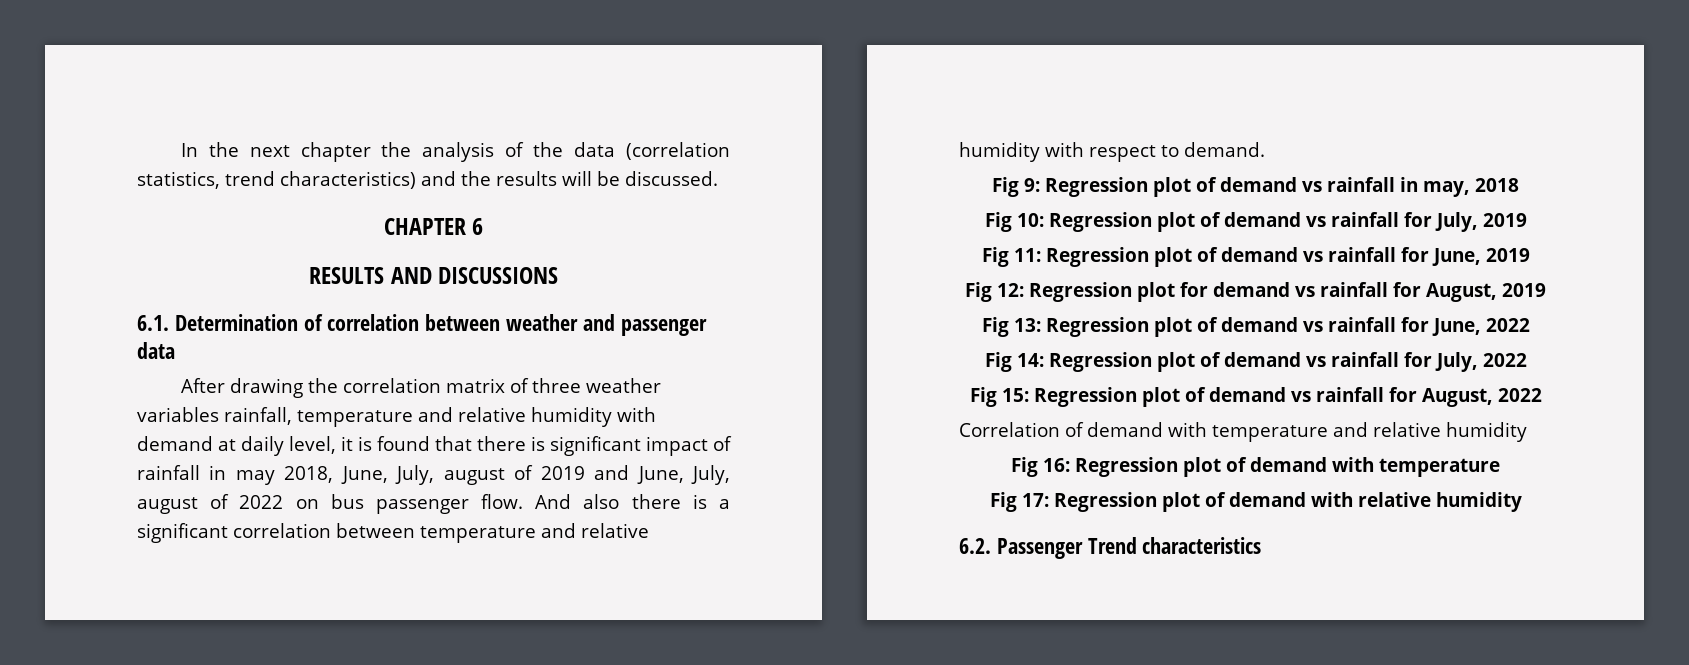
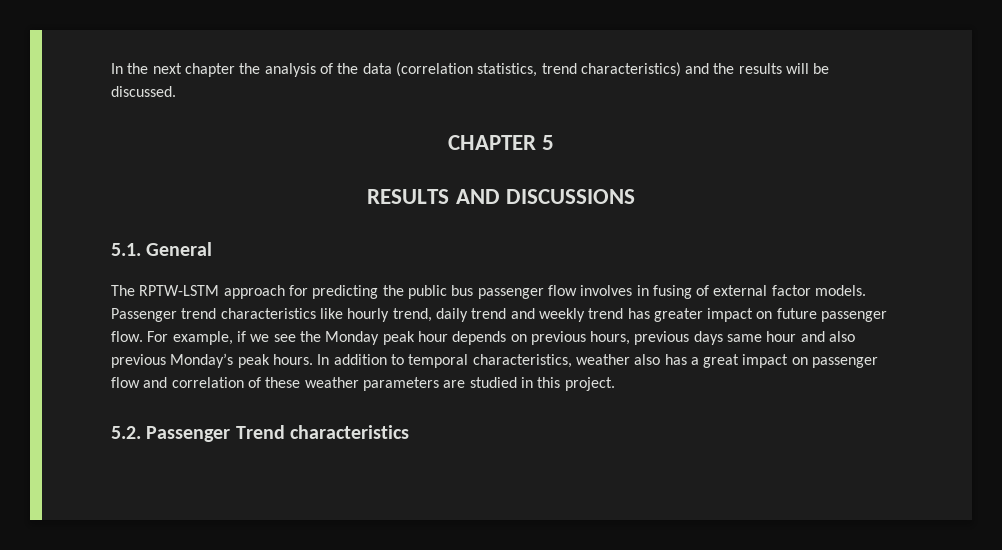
[472,218,484,235] 6 -> [542,135,555,150] 5
[137,314,707,336] [137,342,175,359] [180,378,661,398] [137,407,656,427] [137,436,732,456] [137,465,731,485] [137,494,730,514] [137,523,649,543] [959,142,1265,162] [992,177,1519,197] [984,212,1527,232] [981,247,1530,267] [965,282,1546,302] [981,317,1530,337] [984,352,1527,372] [969,387,1542,407] [959,422,1527,442] [1011,457,1500,477] [989,492,1522,512] [959,538,991,554] 6.1. Determination of correlation between weather and passenger data // After drawing the correlation matrix of three weather variables rainfall, temperature and relative humidity with demand at daily level, it is found that there is significant impact of rainfall in may 2018, June, July, august of 2019 and June, July, august of 2022 on bus passenger flow. And also there is a significant correlation between temperature and relative humidity with respect to demand. // Fig 9: Regression plot of demand vs rainfall in may, 2018 // Fig 10: Regression plot of demand vs rainfall for July, 2019 // Fig 11: Regression plot of demand vs rainfall for June, 2019 // Fig 12: Regression plot for demand vs rainfall for August, 2019 // Fig 13: Regression plot of demand vs rainfall for June, 2022 // Fig 14: Regression plot of demand vs rainfall for July, 2022 // Fig 15: Regression plot of demand vs rainfall for August, 2022 // Correlation of demand with temperature and relative humidity // Fig 16: Regression plot of demand with temperature // Fig 17: Regression plot of demand with relative humidity // 6.2. -> [111,242,213,256] [111,285,867,299] [111,308,888,322] [111,331,856,345] [111,353,879,368] [111,377,615,391] [111,426,141,439] 5.1. General // The RPTW-LSTM approach for predicting the public bus passenger flow involves in fusing of external factor models. Passenger trend characteristics like hourly trend, daily trend and weekly trend has greater impact on future passenger flow. For example, if we see the Monday peak hour depends on previous hours, previous days same hour and also previous Monday’s peak hours. In addition to temporal characteristics, weather also has a great impact on passenger flow and correlation of these weather parameters are studied in this project. // 5.2.

